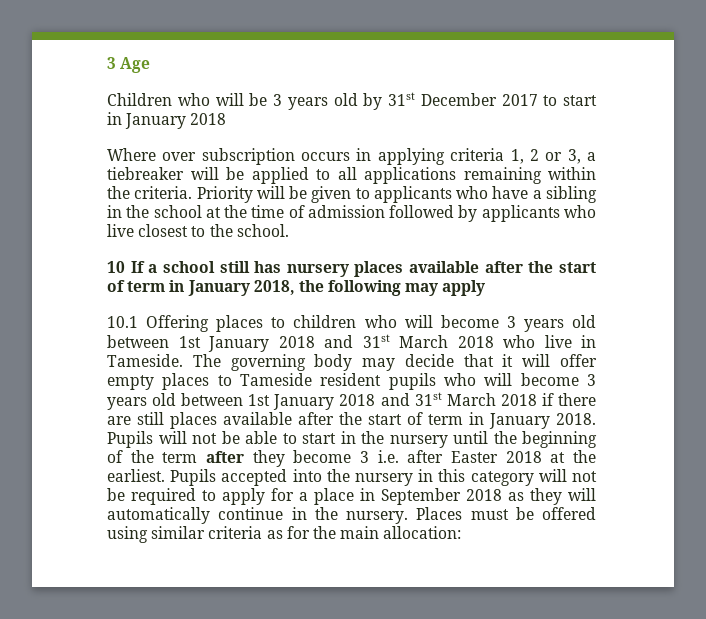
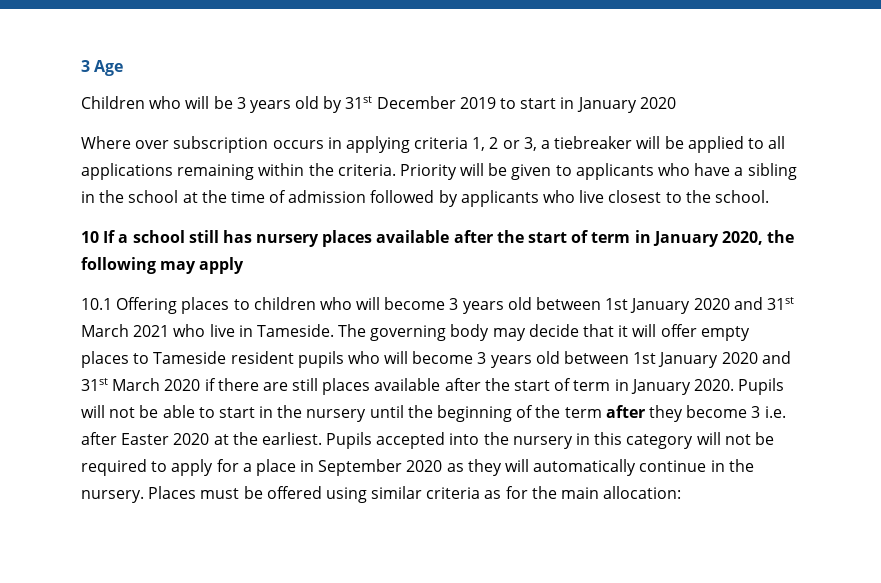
[501,94,538,106] 2017 -> [459,97,496,109] 2019
[190,113,227,125] 2018 -> [639,97,676,109] 2020
[253,280,295,295] 2018, -> [721,231,763,245] 2020,
[278,334,494,348] 2018 and 31st March 2018 -> [693,297,794,310] [81,324,170,337] 2020 and 31st March 2021
[339,392,537,406] 2018 and 31st March 2018 -> [721,351,791,364] [81,378,201,391] 2020 and 31st March 2020
[556,413,596,425] 2018. -> [693,379,734,391] 2020.
[505,451,542,463] 2018 -> [173,433,210,445] 2020
[466,489,502,501] 2018 -> [406,460,443,472] 2020

